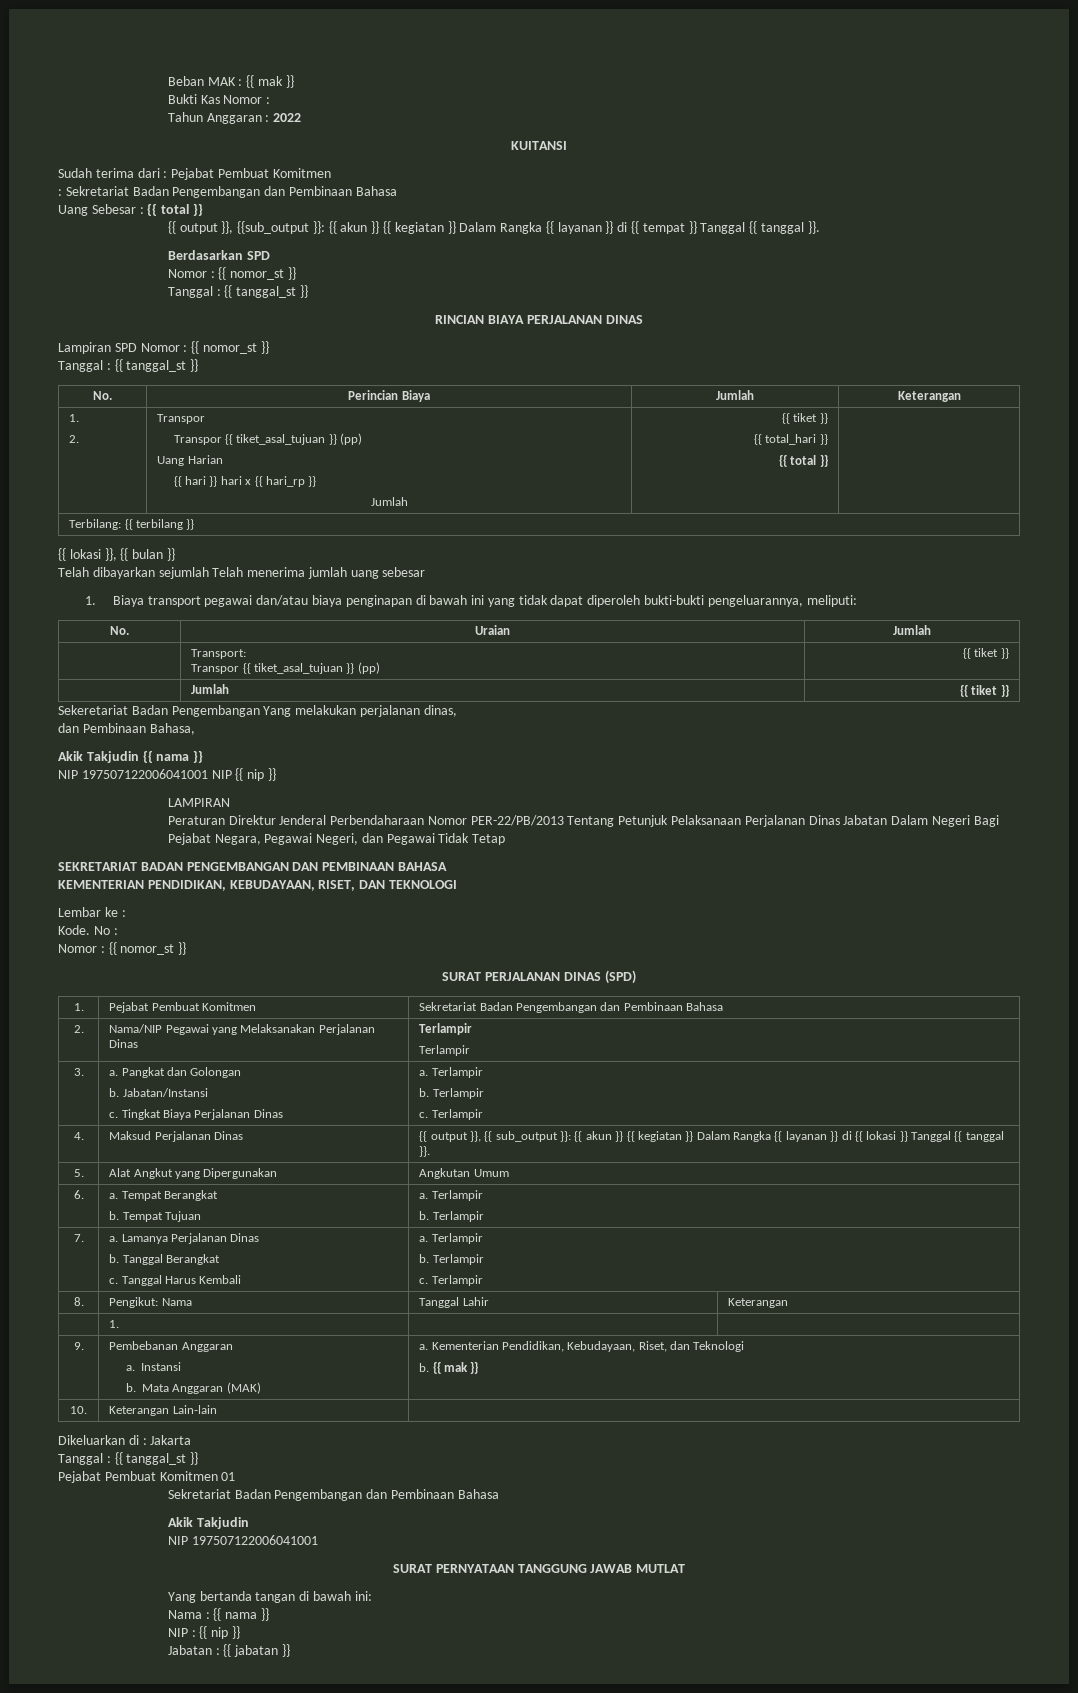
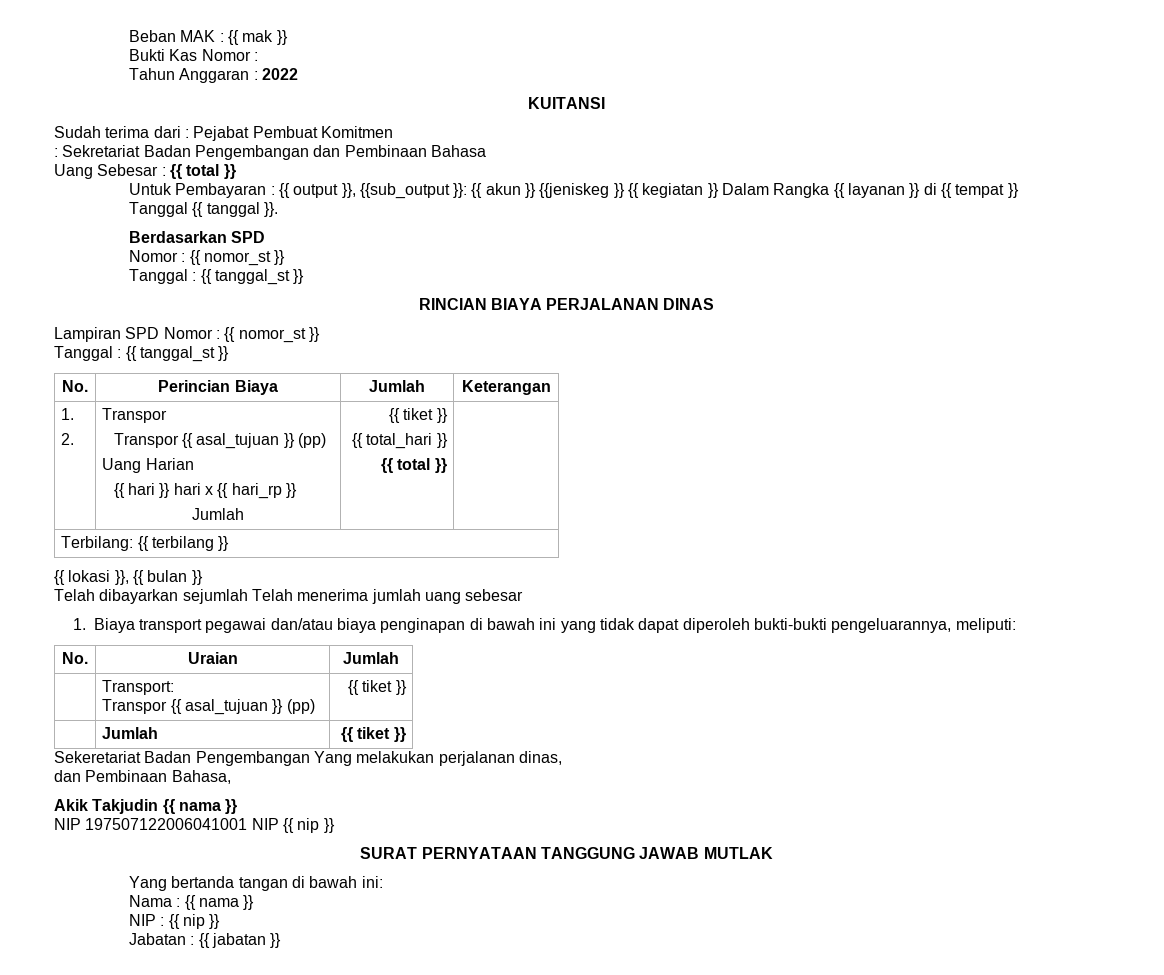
(203, 209) none -> [128,183,275,198] Untuk Pembayaran :
(380, 227) none -> [539,183,625,198] {{jeniskeg }}
[236,434,326,445] tiket_asal_tujuan -> [196,433,280,449] asal_tujuan
[253,663,343,674] tiket_asal_tujuan -> [185,699,269,715] asal_tujuan
[167,798,230,807] [167,815,999,827] [167,833,506,845] [58,862,447,871] [58,880,457,891] [58,907,126,917] [58,925,118,935] [58,942,187,955] [442,970,636,984] [73,1003,84,1011] [109,1002,256,1013] [419,1002,724,1013] [73,1025,84,1033] [109,1024,375,1035] [109,1039,139,1048] [419,1023,473,1035] [419,1045,471,1056] [73,1068,84,1076] [109,1067,242,1078] [109,1088,208,1097] [109,1109,283,1120] [419,1067,483,1078] [419,1088,484,1099] [419,1109,483,1120] [73,1132,84,1140] [109,1131,243,1142] [419,1131,1004,1142] [419,1146,431,1157] [73,1169,84,1177] [109,1168,278,1179] [419,1168,509,1179] [73,1190,84,1199] [109,1190,218,1201] [109,1211,201,1222] [419,1190,483,1201] [419,1211,484,1222] [73,1234,84,1242] [109,1233,260,1244] [109,1254,220,1265] [109,1275,242,1286] [419,1233,483,1244] [419,1254,484,1265] [419,1275,483,1286] [73,1297,84,1306] [109,1297,192,1308] [419,1297,489,1308] [728,1298,789,1308] [109,1320,120,1328] [73,1342,84,1350] [109,1341,233,1352] [125,1362,181,1371] [125,1382,261,1394] [419,1341,745,1352] [419,1361,479,1374] [70,1406,87,1414] [109,1405,217,1416] [58,1435,192,1445] [58,1452,199,1465] [58,1471,236,1483] [167,1489,499,1501] [167,1517,249,1529] [167,1535,318,1545] // LAMPIRAN // Peraturan Direktur Jenderal Perbendaharaan Nomor PER-22/PB/2013 Tentang Petunjuk Pelaksanaan Perjalanan Dinas Jabatan Dalam Negeri Bagi Pejabat Negara, Pegawai Negeri, dan Pegawai Tidak Tetap // SEKRETARIAT BADAN PENGEMBANGAN DAN PEMBINAAN BAHASA // KEMENTERIAN PENDIDIKAN, KEBUDAYAAN, RISET, DAN TEKNOLOGI // Lembar ke : // Kode. No : // Nomor : {{ nomor_st }} // SURAT PERJALANAN DINAS (SPD) // 1. | Pejabat Pembuat Komitmen | Sekretariat Badan Pengembangan dan Pembinaan Bahasa // 2. | Nama/NIP Pegawai yang Melaksanakan Perjalanan Dinas | Terlampir // Terlampir // 3. | a. Pangkat dan Golongan // b. Jabatan/Instansi // c. Tingkat Biaya Perjalanan Dinas | a. Terlampir // b. Terlampir // c. Terlampir // 4. | Maksud Perjalanan Dinas | {{ output }}, {{ sub_output }}: {{ akun }} {{ kegiatan }} Dalam Rangka {{ layanan }} di {{ lokasi }} Tanggal {{ tanggal }}. // 5. | Alat Angkut yang Dipergunakan | Angkutan Umum // 6. | a. Tempat Berangkat // b. Tempat Tujuan | a. Terlampir // b. Terlampir // 7. | a. Lamanya Perjalanan Dinas // b. Tanggal Berangkat // c. Tanggal Harus Kembali | a. Terlampir // b. Terlampir // c. Terlampir // 8. | Pengikut: Nama | Tanggal Lahir | Keterangan // | 1. | | // 9. | Pembebanan Anggaran // a. Instansi // b. Mata Anggaran (MAK) | a. Kementerian Pendidikan, Kebudayaan, Riset, dan Teknologi // b. {{ mak }} // 10. | Keterangan Lain-lain | // Dikeluarkan di : Jakarta // Tanggal : {{ tanggal_st }} // Pejabat Pembuat Komitmen 01 // Sekretariat Badan Pengembangan dan Pembinaan Bahasa // Akik Takjudin // NIP 197507122006041001 -> (335, 825) none
[636,1564,686,1573] MUTLAT -> [703,847,773,859] MUTLAK

